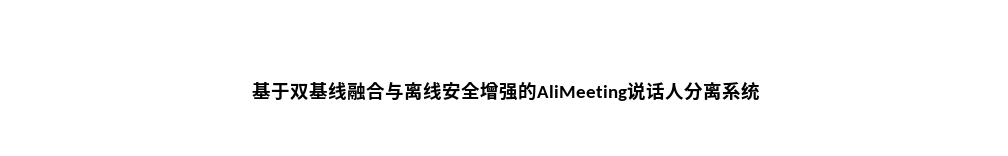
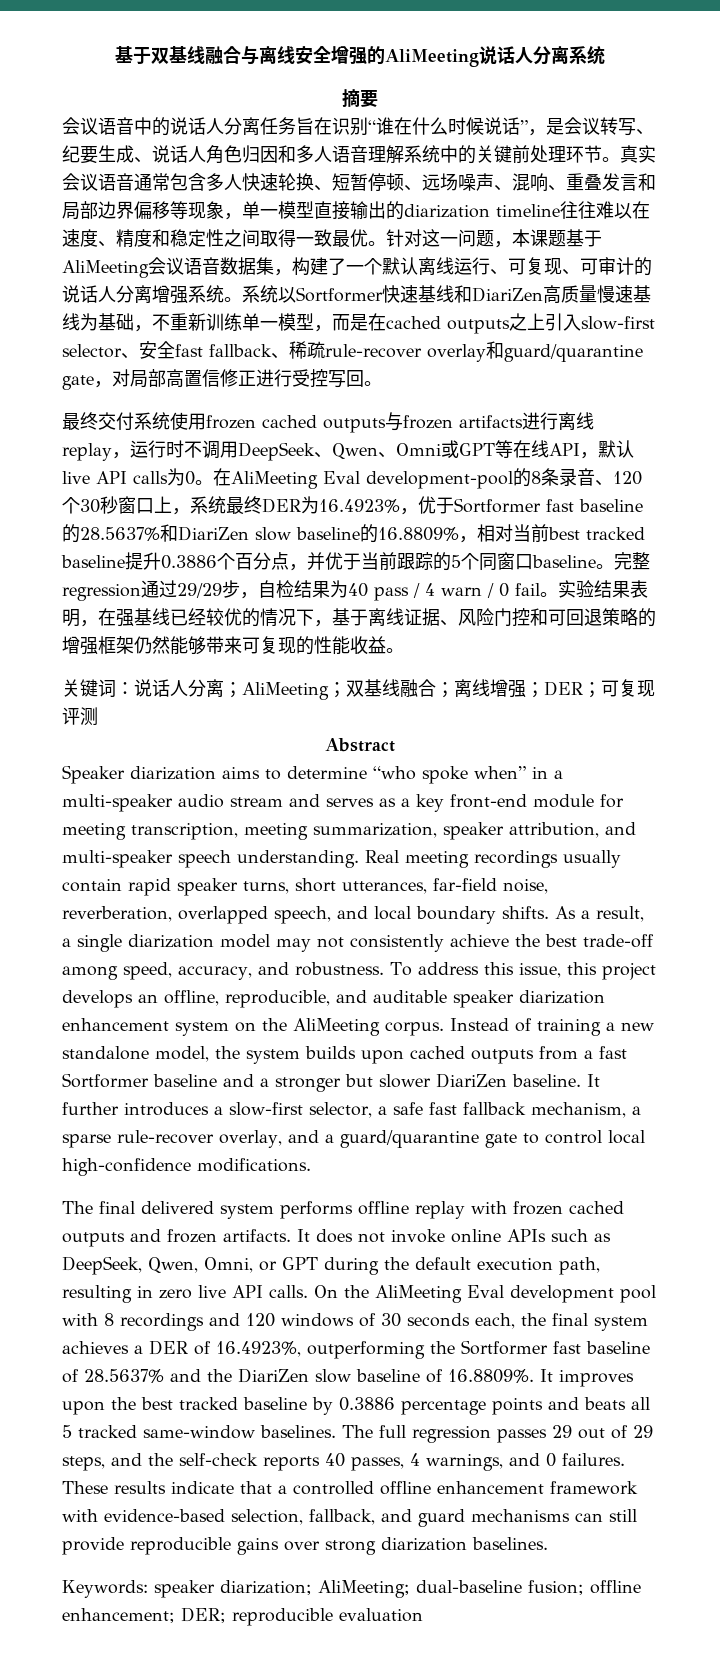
(760, 91) none -> [342,89,378,107] [62,117,654,136] [62,145,656,164] [62,173,656,192] [62,201,650,220] [62,229,602,248] [62,257,652,278] [62,285,651,304] [62,313,655,334] [62,341,643,362] [62,369,382,390] [62,412,594,433] [62,440,634,461] [62,468,642,489] [62,496,643,515] [62,524,645,543] [61,552,650,571] [62,580,648,601] [62,608,656,627] [62,636,404,655] [62,679,655,700] [62,707,98,726] [325,738,395,752] [62,765,563,784] [62,794,624,812] [62,822,636,840] [62,850,621,868] [62,878,548,896] [62,906,644,924] [62,934,654,952] [62,962,656,980] [62,990,605,1008] [62,1018,654,1036] [62,1046,627,1064] [62,1073,600,1092] [62,1102,641,1118] [62,1130,645,1148] [62,1158,311,1176] [62,1201,624,1219] [62,1229,611,1247] [62,1256,600,1275] [62,1285,656,1303] [62,1313,648,1331] [62,1340,650,1359] [62,1368,634,1387] [62,1397,650,1415] [62,1425,653,1443] [62,1453,625,1471] [62,1481,638,1495] [62,1509,637,1527] [62,1537,548,1555] [62,1580,641,1598] [62,1607,423,1626] // 摘要 // 会议语音中的说话人分离任务旨在识别“谁在什么时候说话”，是会议转写、纪要生成、说话人角色归因和多人语音理解系统中的关键前处理环节。真实会议语音通常包含多人快速轮换、短暂停顿、远场噪声、混响、重叠发言和局部边界偏移等现象，单一模型直接输出的diarization timeline往往难以在速度、精度和稳定性之间取得一致最优。针对这一问题，本课题基于AliMeeting会议语音数据集，构建了一个默认离线运行、可复现、可审计的说话人分离增强系统。系统以Sortformer快速基线和DiariZen高质量慢速基线为基础，不重新训练单一模型，而是在cached outputs之上引入slow-first selector、安全fast fallback、稀疏rule-recover overlay和guard/quarantine gate，对局部高置信修正进行受控写回。 // 最终交付系统使用frozen cached outputs与frozen artifacts进行离线replay，运行时不调用DeepSeek、Qwen、Omni或GPT等在线API，默认live API calls为0。在AliMeeting Eval development-pool的8条录音、120个30秒窗口上，系统最终DER为16.4923%，优于Sortformer fast baseline的28.5637%和DiariZen slow baseline的16.8809%，相对当前best tracked baseline提升0.3886个百分点，并优于当前跟踪的5个同窗口baseline。完整regression通过29/29步，自检结果为40 pass / 4 warn / 0 fail。实验结果表明，在强基线已经较优的情况下，基于离线证据、风险门控和可回退策略的增强框架仍然能够带来可复现的性能收益。 // 关键词：说话人分离；AliMeeting；双基线融合；离线增强；DER；可复现评测 // Abstract // Speaker diarization aims to determine “who spoke when” in a multi-speaker audio stream and serves as a key front-end module for meeting transcription, meeting summarization, speaker attribution, and multi-speaker speech understanding. Real meeting recordings usually contain rapid speaker turns, short utterances, far-field noise, reverberation, overlapped speech, and local boundary shifts. As a result, a single diarization model may not consistently achieve the best trade-off among speed, accuracy, and robustness. To address this issue, this project develops an offline, reproducible, and auditable speaker diarization enhancement system on the AliMeeting corpus. Instead of training a new standalone model, the system builds upon cached outputs from a fast Sortformer baseline and a stronger but slower DiariZen baseline. It further introduces a slow-first selector, a safe fast fallback mechanism, a sparse rule-recover overlay, and a guard/quarantine gate to control local high-confidence modifications. // The final delivered system performs offline replay with frozen cached outputs and frozen artifacts. It does not invoke online APIs such as DeepSeek, Qwen, Omni, or GPT during the default execution path, resulting in zero live API calls. On the AliMeeting Eval development pool with 8 recordings and 120 windows of 30 seconds each, the final system achieves a DER of 16.4923%, outperforming the Sortformer fast baseline of 28.5637% and the DiariZen slow baseline of 16.8809%. It improves upon the best tracked baseline by 0.3886 percentage points and beats all 5 tracked same-window baselines. The full regression passes 29 out of 29 steps, and the self-check reports 40 passes, 4 warnings, and 0 failures. These results indicate that a controlled offline enhancement framework with evidence-based selection, fallback, and guard mechanisms can still provide reproducible gains over strong diarization baselines. // Keywords: speaker diarization; AliMeeting; dual-baseline fusion; offline enhancement; DER; reproducible evaluation

